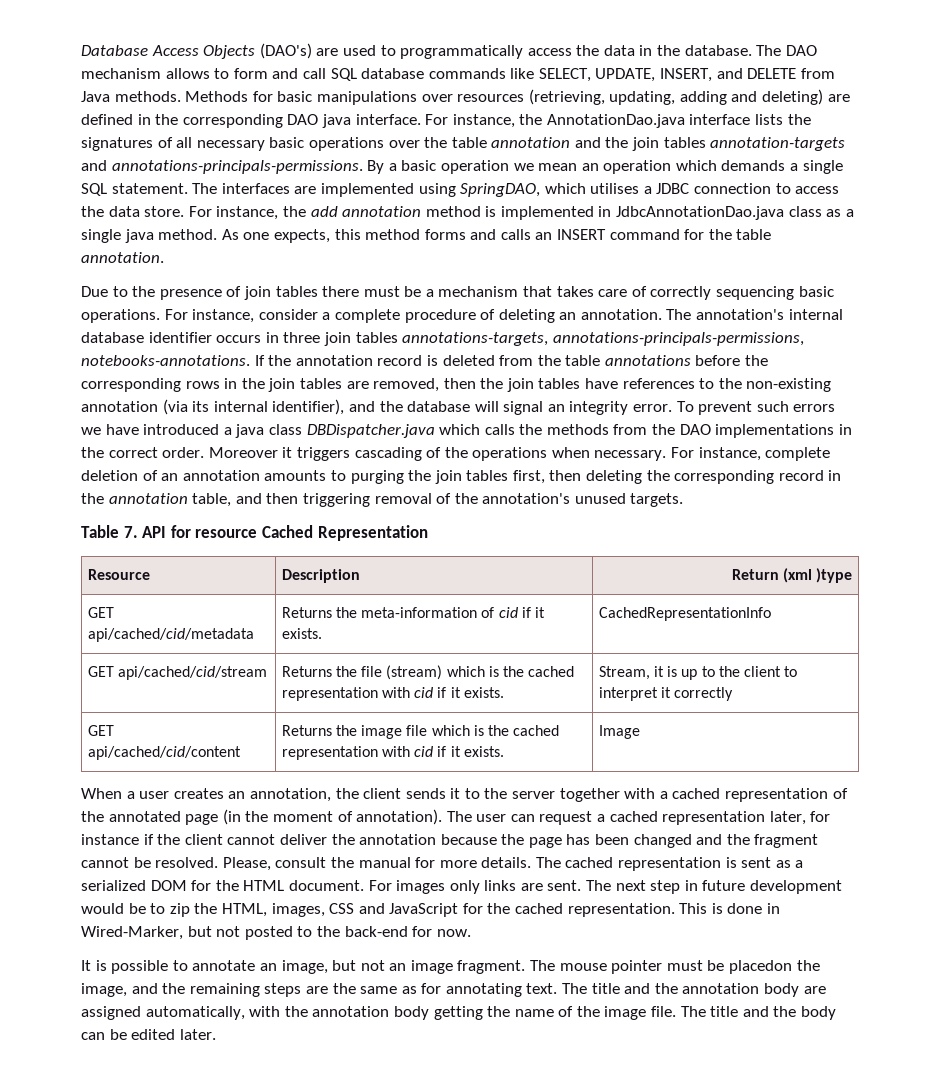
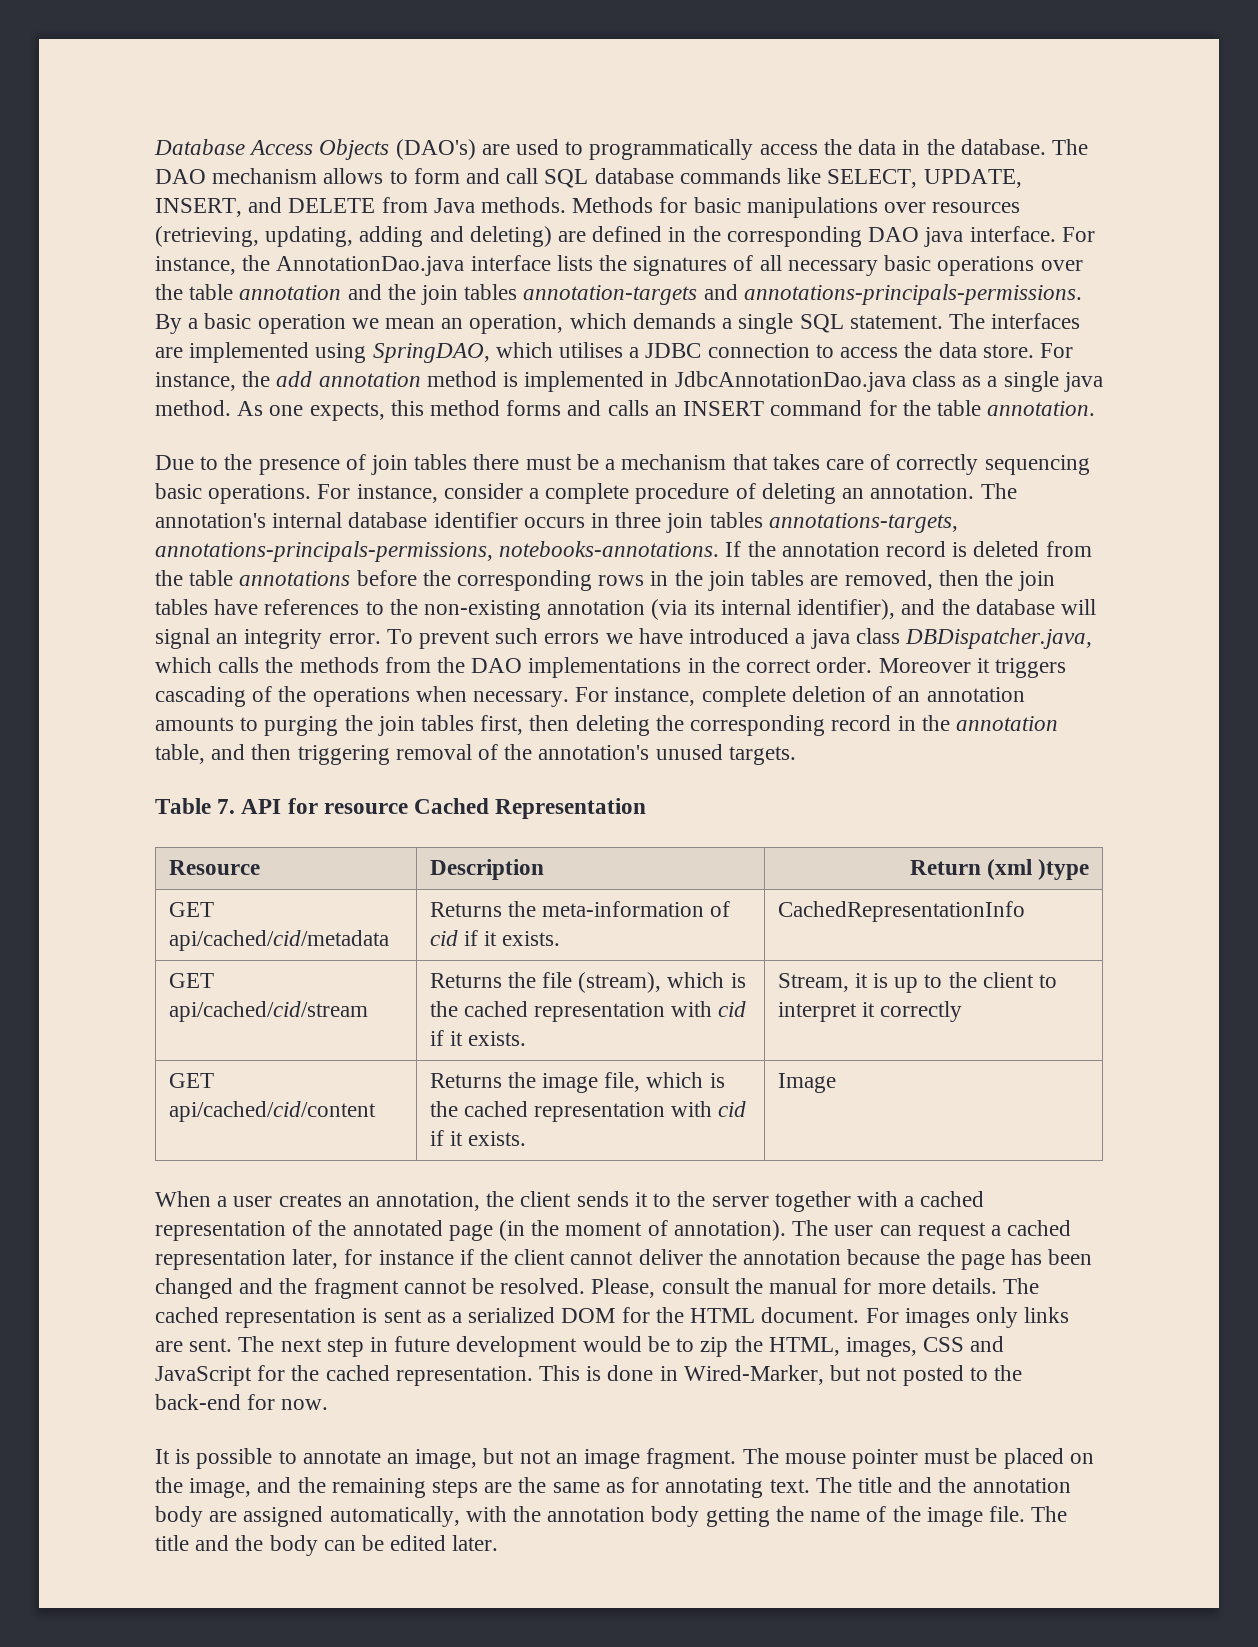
[603,160,672,174] operation -> [469,314,564,334] operation,
[306,424,435,438] DBDispatcher.java -> [904,628,1092,649] DBDispatcher.java,
[386,665,443,680] (stream) -> [578,972,662,993] (stream),
[406,725,428,736] file -> [604,1072,641,1092] file,
[729,960,793,974] placedon -> [1003,1448,1094,1469] placed on

